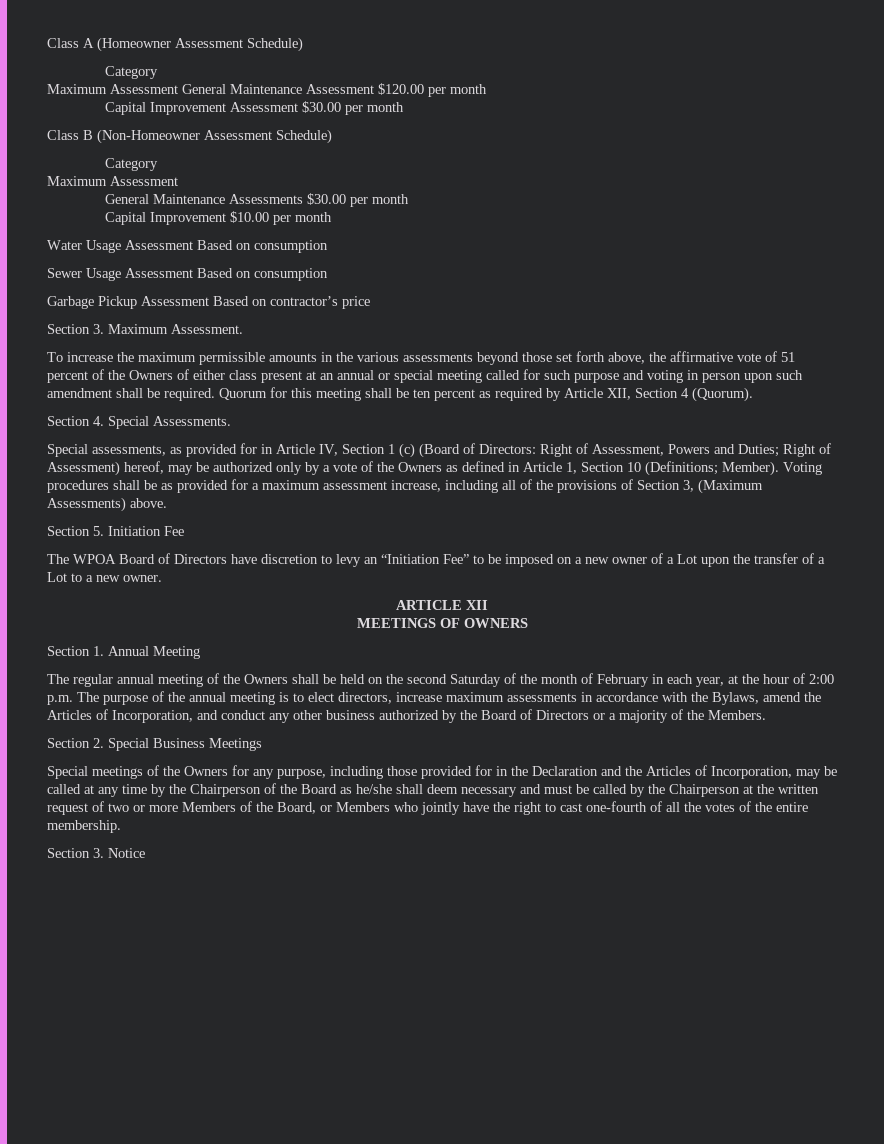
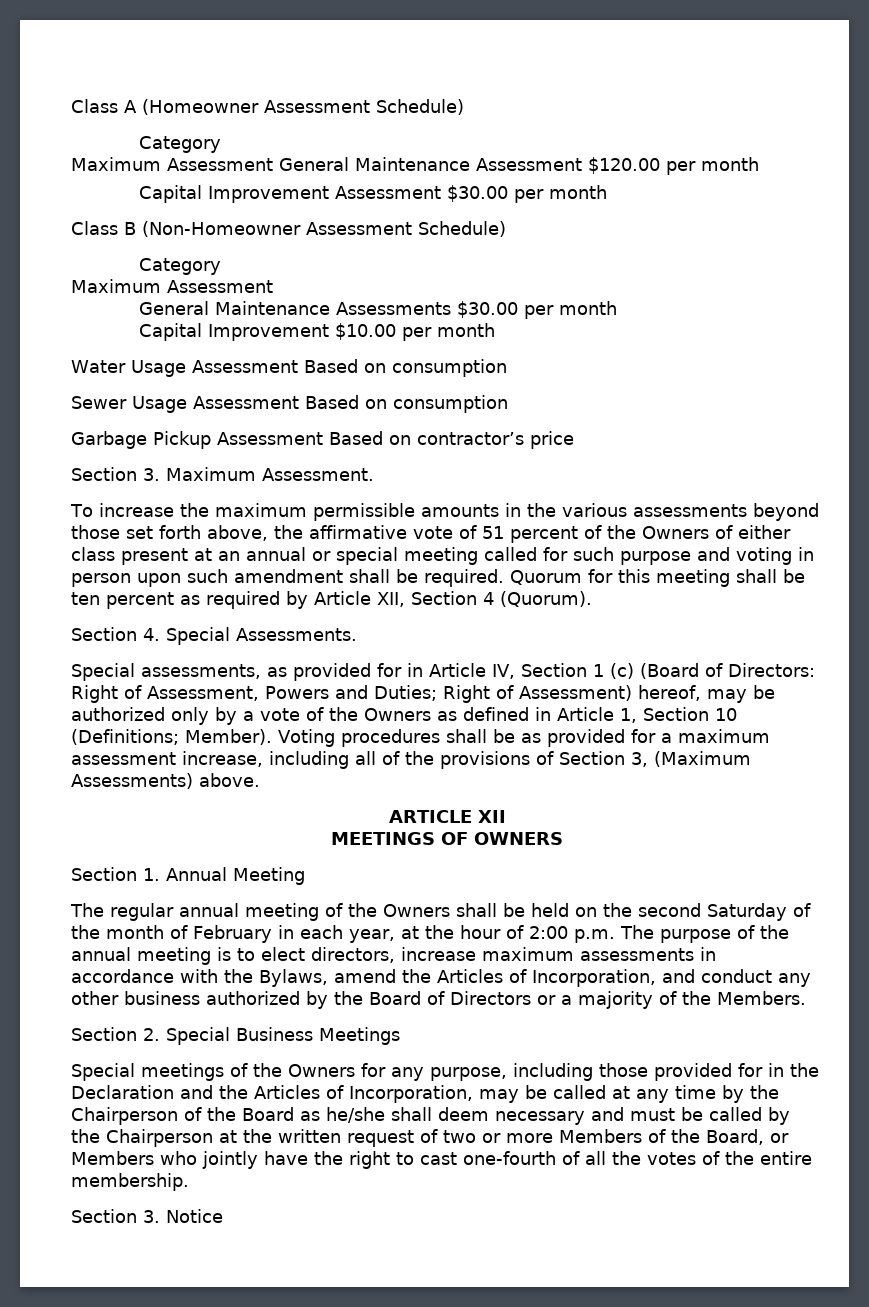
[47,526,184,536] [47,553,825,567] [47,572,162,582] // Section 5. Initiation Fee // The WPOA Board of Directors have discretion to levy an “Initiation Fee” to be imposed on a new owner of a Lot upon the transfer of a Lot to a new owner. -> (260, 780) none

